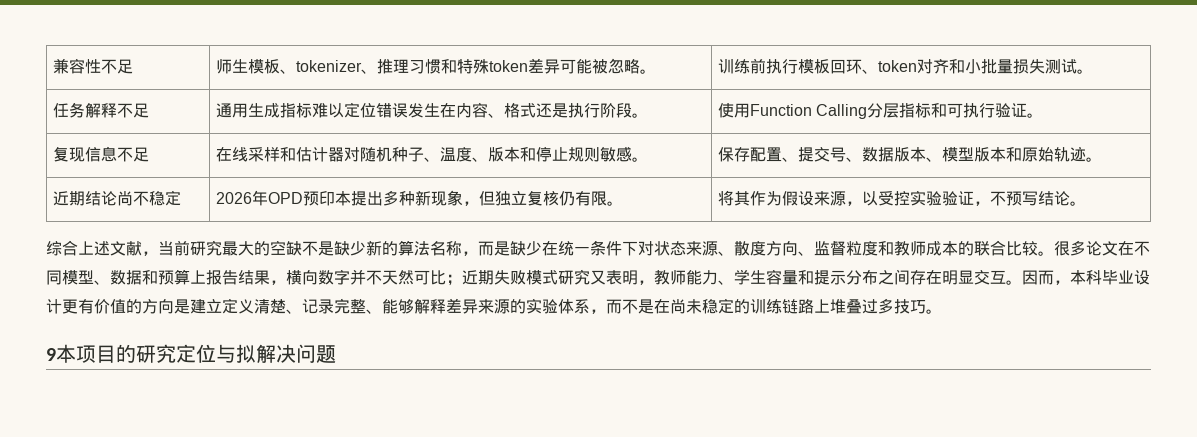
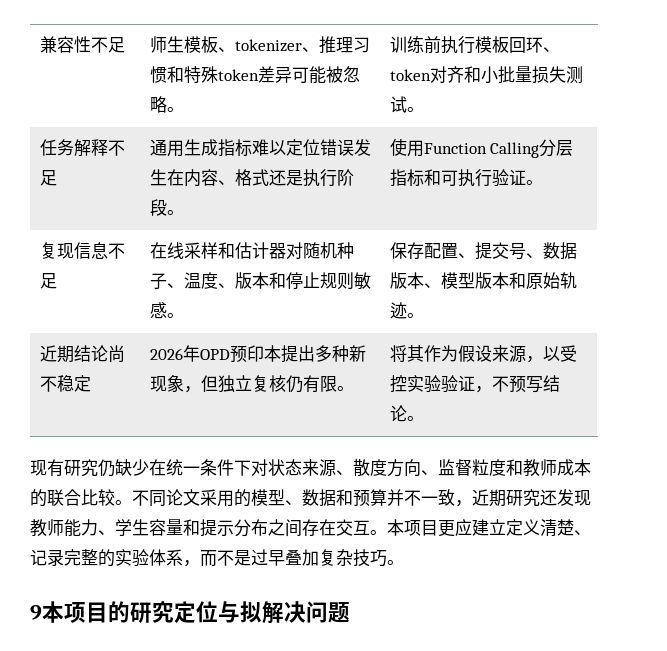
[46,240,510,256] 综合上述文献，当前研究最大的空缺不是缺少新的算法名称，而是 -> [30,459,115,477] 现有研究仍
[1054,240,1150,256] [46,270,62,285] 很多论文在不同 -> [132,489,251,507] 不同论文采用的
[190,269,654,286] 上报告结果，横向数字并不天然可比；近期失败模式研究又表明， -> [387,489,591,507] 并不一致，近期研究还发现
[942,270,1150,285] [46,299,190,314] 明显交互。因而，本科毕业设计更有价值的方向是 -> [336,519,472,537] 交互。本项目更应
[366,298,510,314] 、能够解释差异来源 -> (98, 557) none
[654,298,894,314] 在尚未稳定的训练链路上堆叠过多 -> [251,549,353,566] 过早叠加复杂

